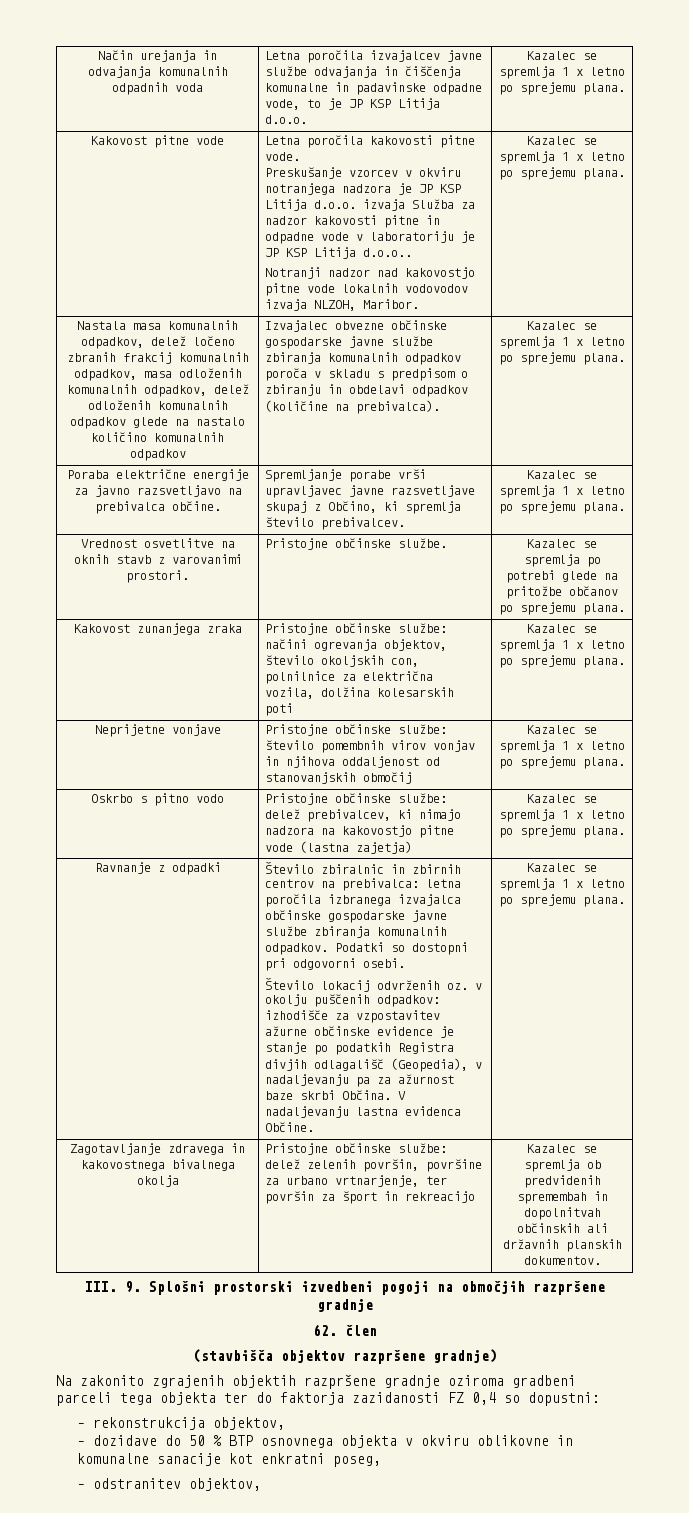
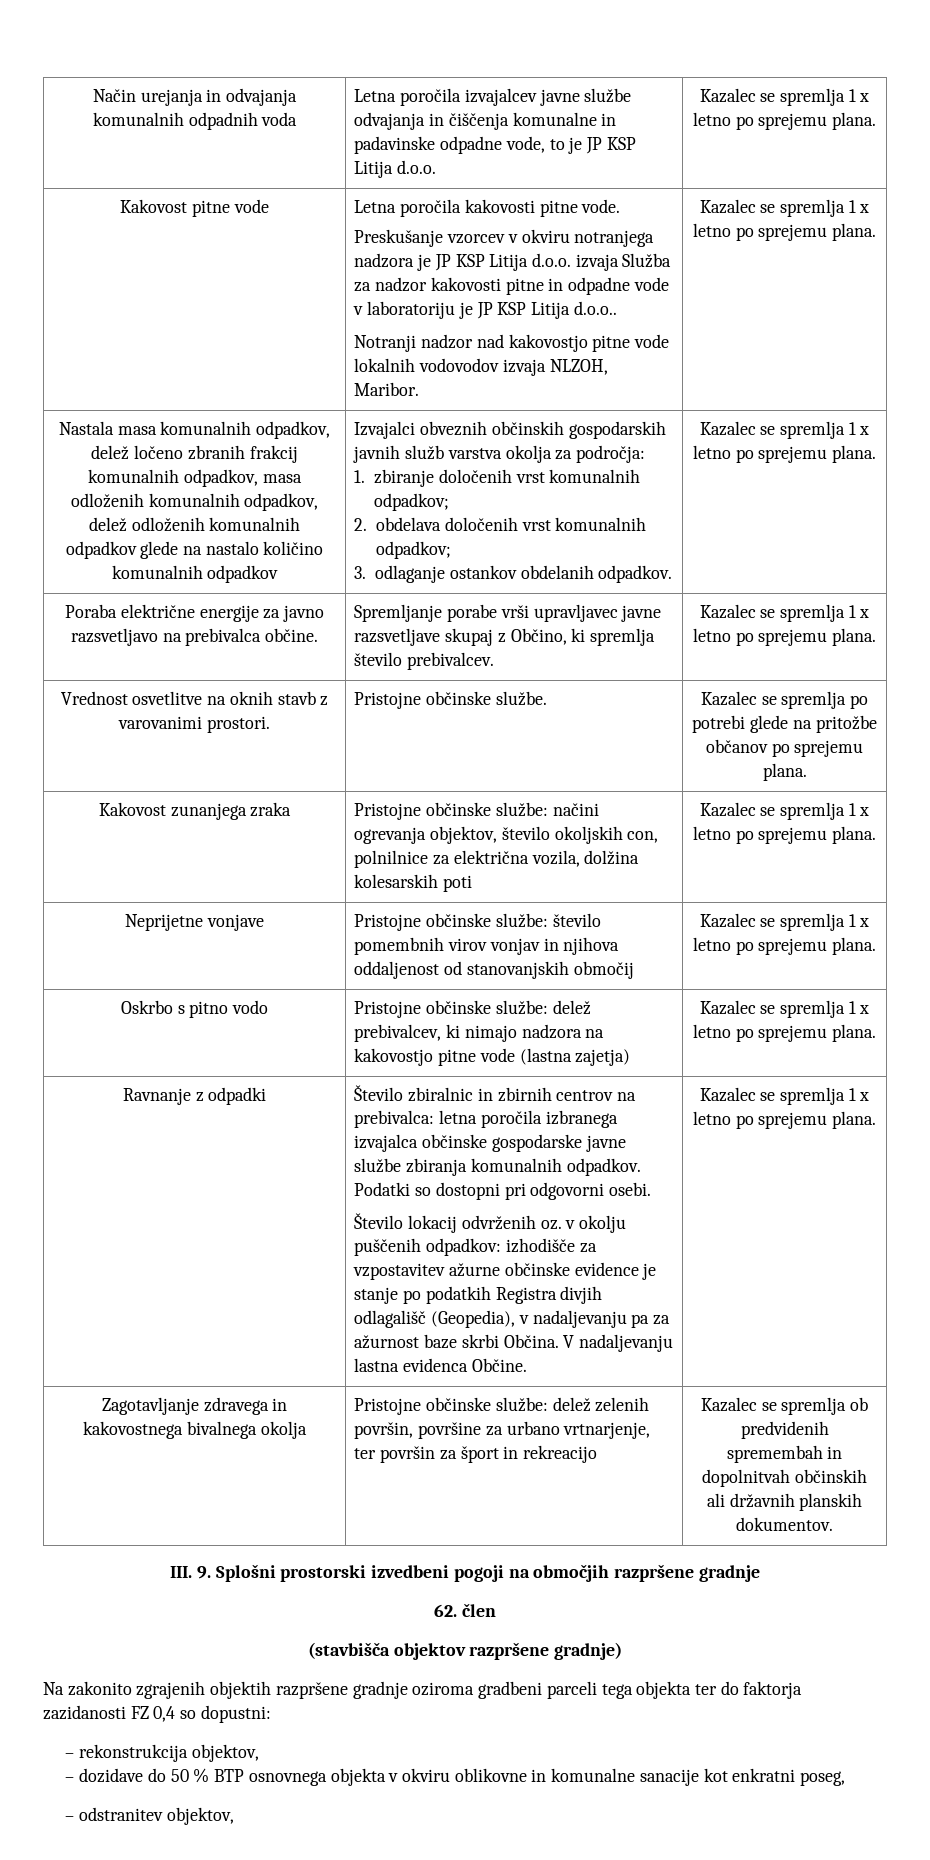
[265,320,448,332] [265,336,434,349] [265,352,462,365] [265,368,469,381] [265,384,469,397] [265,400,441,414] Izvajalec obvezne občinske gospodarske javne službe zbiranja komunalnih odpadkov poroča v skladu s predpisom o zbiranju in obdelavi odpadkov (količine na prebivalca). -> [354,421,666,439] [353,445,645,463] [354,469,641,487] [374,493,450,511] [354,517,647,531] [376,541,452,559] [354,565,673,583] Izvajalci obveznih občinskih gospodarskih javnih služb varstva okolja za področja: // 1. zbiranje določenih vrst komunalnih odpadkov; // 2. obdelava določenih vrst komunalnih odpadkov; // 3. odlaganje ostankov obdelanih odpadkov.

